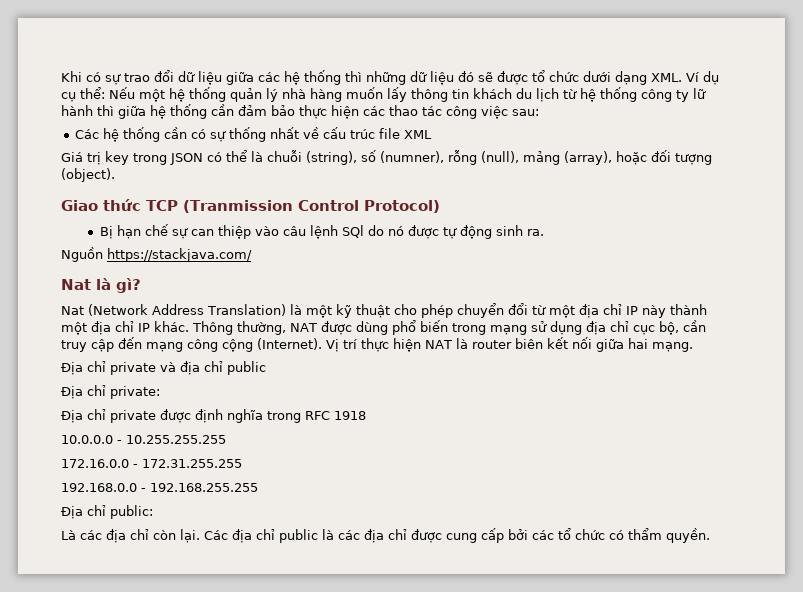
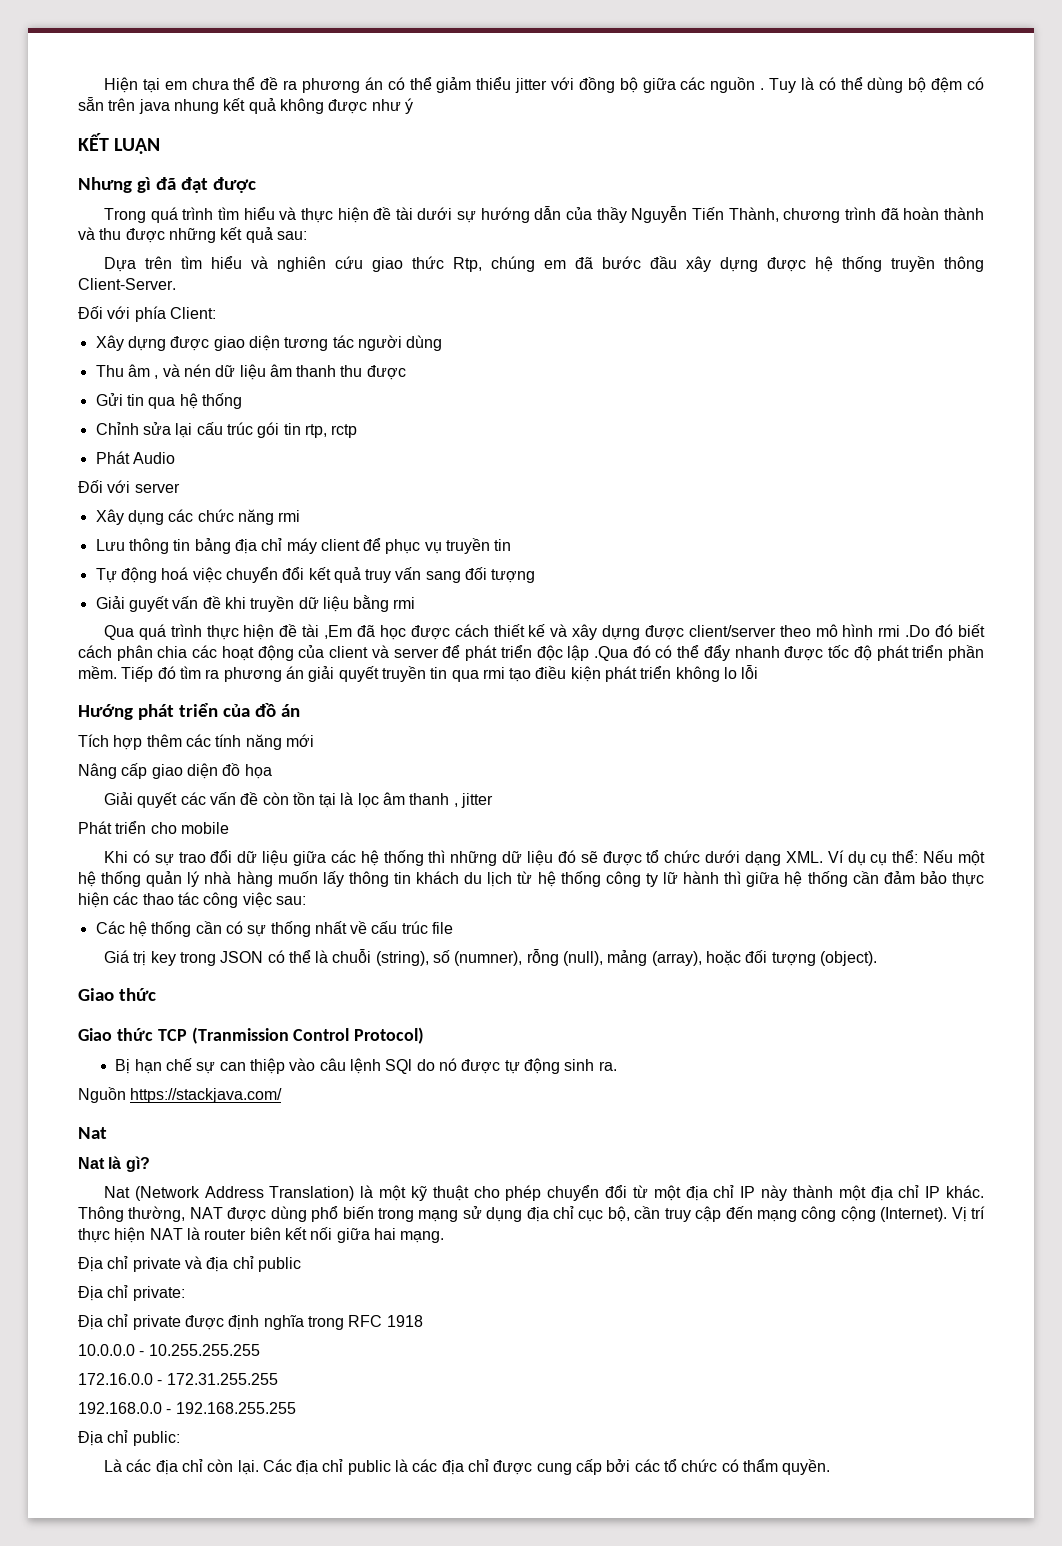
(61, 76) none -> [103,77,985,93] [78,97,413,114] [78,133,161,154] [78,177,256,193] [103,206,984,223] [78,227,307,243] [103,256,984,272] [78,278,176,290] [78,306,216,322] [95,335,443,351] [95,364,406,380] [95,393,242,409] [95,422,358,438] [95,451,175,464] [78,480,180,493] [95,509,301,525] [95,538,512,554] [95,567,536,583] [95,595,416,612] [103,624,986,640] [78,645,985,661] [78,665,759,682] [78,703,300,720] [78,734,314,750] [78,763,272,779] [103,792,494,808] [78,821,229,834] Hiện tại em chưa thể đề ra phương án có thể giảm thiểu jitter với đồng bộ giữa các nguồn . Tuy là có thể dùng bộ đệm có sẵn trên java nhung kết quả không được như ý // KẾT LUẬN // Nhưng gì đã đạt được // Trong quá trình tìm hiểu và thực hiện đề tài dưới sự hướng dẫn của thầy Nguyễn Tiến Thành, chương trình đã hoàn thành và thu được những kết quả sau: // Dựa trên tìm hiểu và nghiên cứu giao thức Rtp, chúng em đã bước đầu xây dựng được hệ thống truyền thông Client-Server. // Đối với phía Client: // Xây dựng được giao diện tương tác người dùng // Thu âm , và nén dữ liệu âm thanh thu được // Gửi tin qua hệ thống // Chỉnh sửa lại cấu trúc gói tin rtp, rctp // Phát Audio // Đối với server // Xây dụng các chức năng rmi // Lưu thông tin bảng địa chỉ máy client để phục vụ truyền tin // Tự động hoá việc chuyển đổi kết quả truy vấn sang đối tượng // Giải guyết vấn đề khi truyền dữ liệu bằng rmi // Qua quá trình thực hiện đề tài ,Em đã học được cách thiết kế và xây dựng được client/server theo mô hình rmi .Do đó biết cách phân chia các hoạt động của client và server để phát triển độc lập .Qua đó có thể đẩy nhanh được tốc độ phát triển phần mềm. Tiếp đó tìm ra phương án giải quyết truyền tin qua rmi tạo điều kiện phát triển không lo lỗi // Hướng phát triển của đồ án // Tích hợp thêm các tính năng mới // Nâng cấp giao diện đồ họa // Giải quyết các vấn đề còn tồn tại là lọc âm thanh , jitter // Phát triển cho mobile //
[404,130,433,139] XML -> (454, 928) none
(141, 205) none -> [78,1028,153,1041] // Giao thức
(91, 284) none -> [78,1157,105,1169] // Nat

